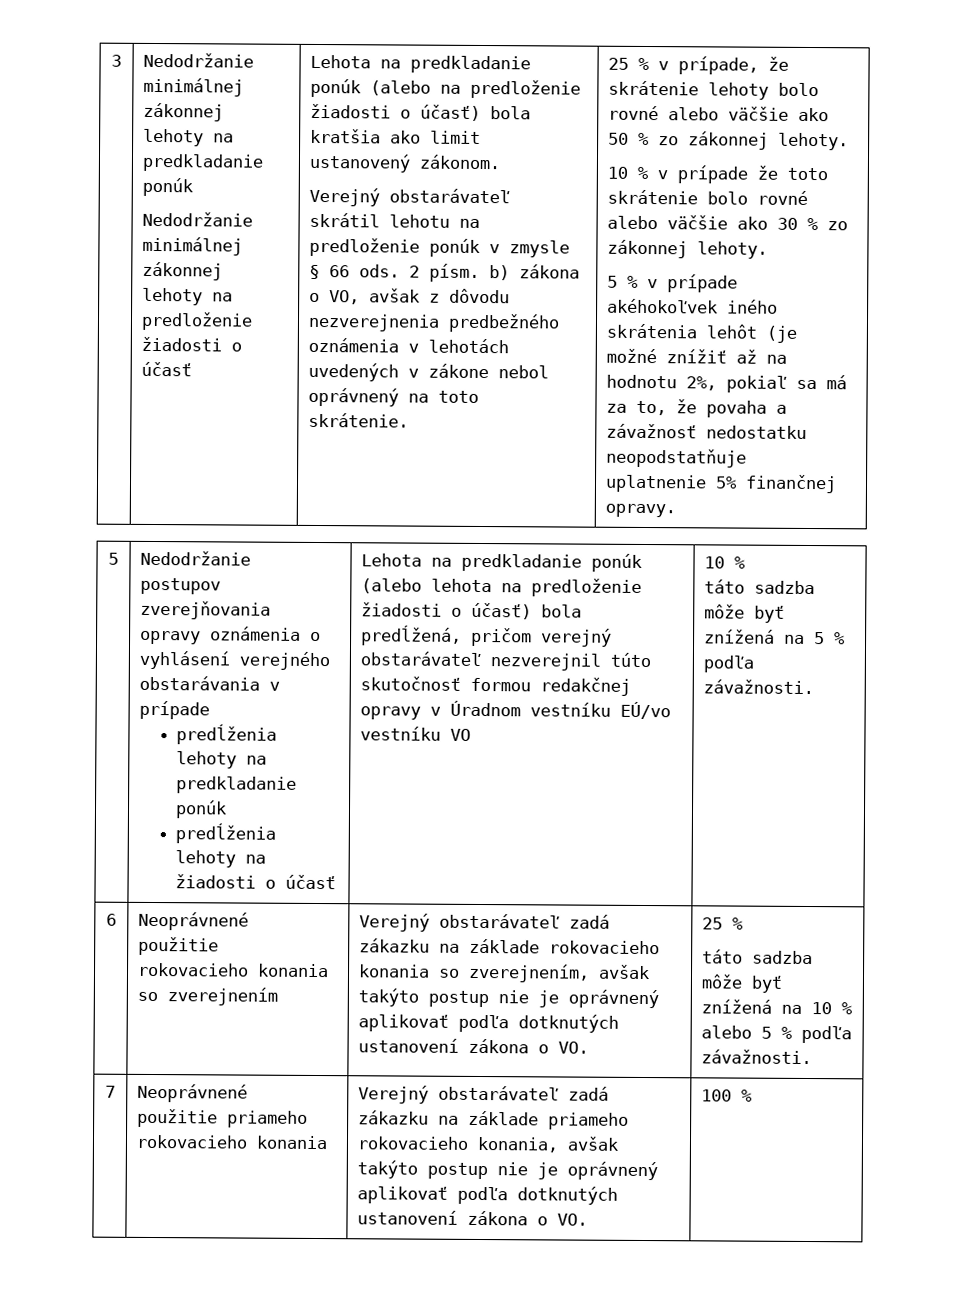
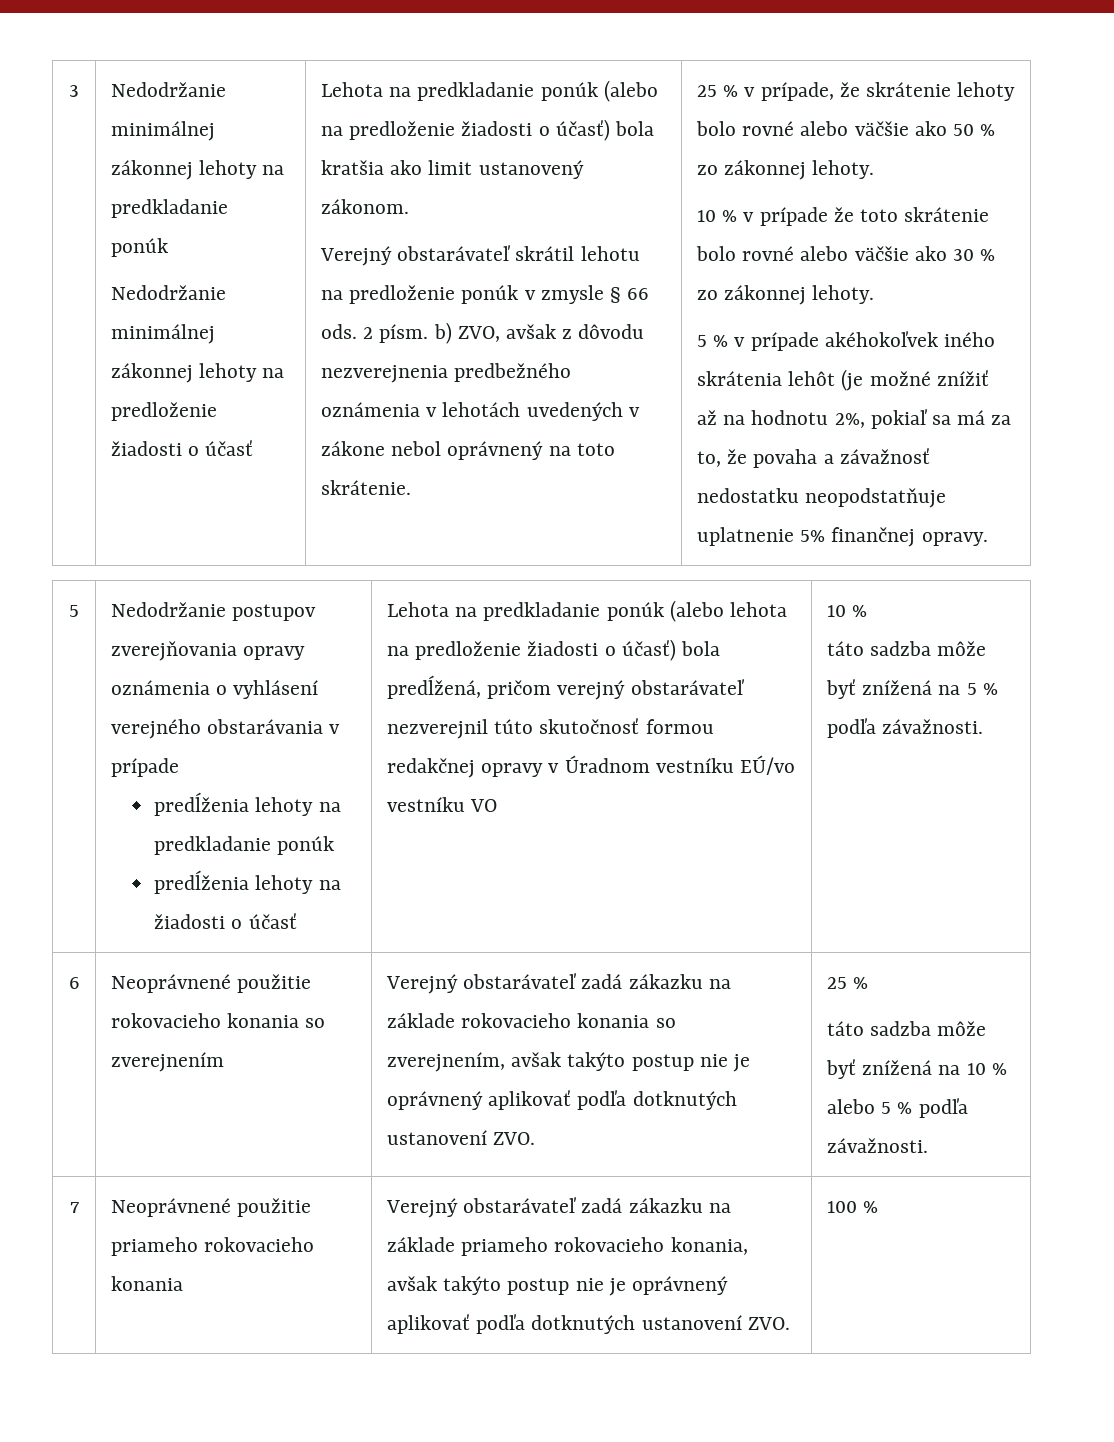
[519,264,581,279] [309,290,361,305] zákona o VO, -> [457,326,500,342] ZVO,
[468,1038,590,1054] zákona o VO. -> [493,1132,536,1145] ZVO.
[467,1210,589,1226] zákona o VO. -> [747,1317,790,1330] ZVO.

